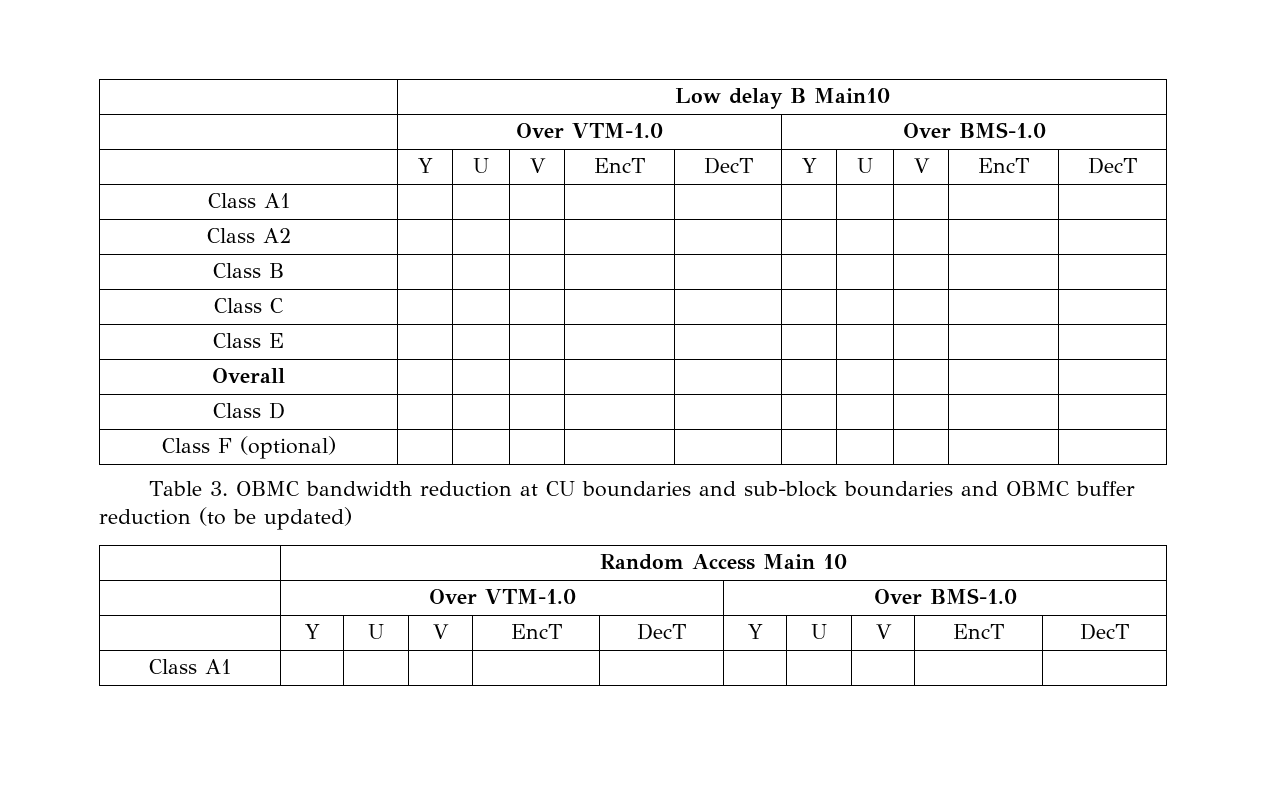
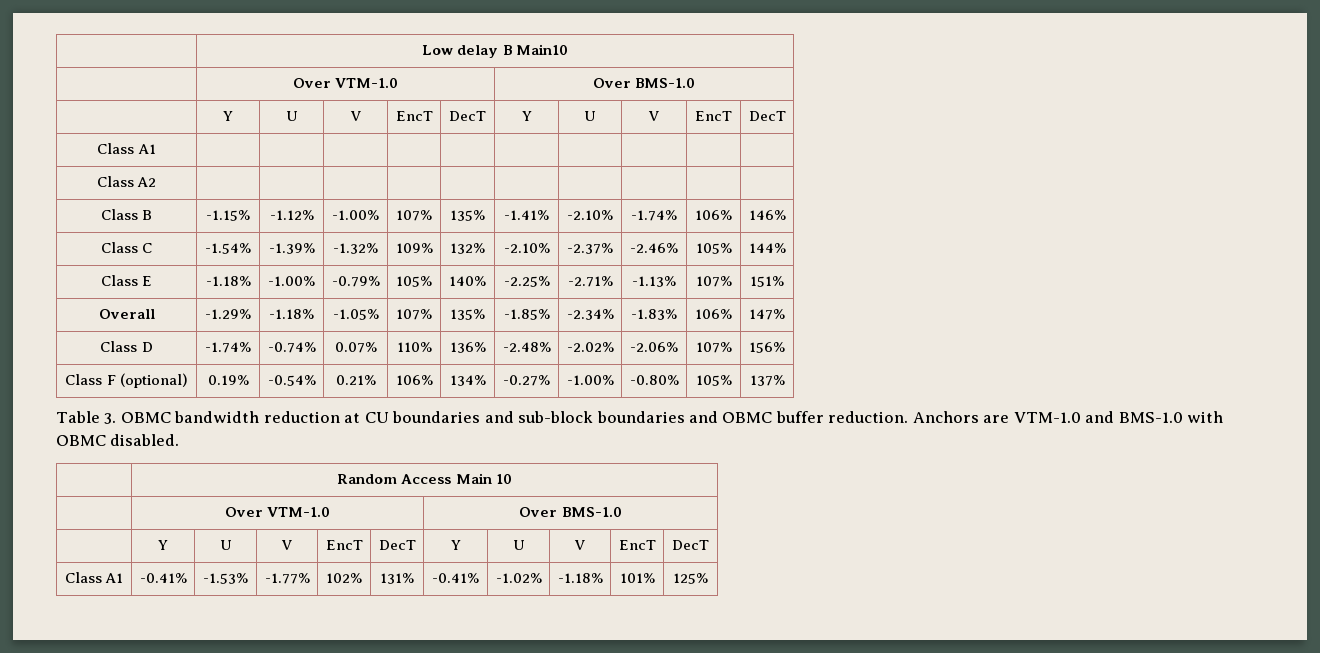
[214,298,283,313] [213,333,284,348] [212,368,285,383] [212,402,285,419] [161,436,336,459] | | | | | | | | | // Class C | | | | | | | | | | // Class E | | | | | | | | | | // Overall | | | | | | | | | | // Class D | | | | | | | | | | // Class F (optional) | | | | | | | | | | -> [206,210,250,221] [269,210,314,220] [332,210,379,220] [396,210,432,221] [450,210,485,221] [504,210,549,220] [567,210,613,220] [631,210,677,221] [695,210,732,220] [748,210,786,220] [100,242,153,253] [205,243,251,254] [268,243,315,254] [333,243,378,254] [395,243,433,253] [450,243,485,254] [503,243,550,253] [567,243,613,254] [630,243,678,253] [695,243,732,254] [748,243,786,253] [100,275,153,286] [205,276,251,286] [268,276,315,286] [331,276,380,287] [396,276,432,287] [449,276,486,286] [503,276,550,287] [567,276,613,287] [632,276,676,287] [695,276,732,287] [750,276,784,287] [98,309,155,319] [205,309,251,319] [269,309,314,319] [332,309,379,320] [396,309,432,320] [450,309,485,320] [503,309,550,320] [566,309,614,320] [631,309,677,320] [695,309,732,319] [749,309,785,320] [100,341,153,352] [205,342,251,353] [267,342,316,353] [334,342,377,353] [396,342,432,352] [449,342,486,353] [502,342,551,352] [566,342,614,352] [630,342,678,352] [695,342,732,353] [749,342,785,353] [65,373,188,388] [207,375,249,385] [267,375,316,386] [335,375,376,385] [395,375,433,385] [449,375,486,386] [503,375,550,386] [566,375,614,385] [629,375,679,385] [695,375,732,386] [749,375,785,386] -1.15% | -1.12% | -1.00% | 107% | 135% | -1.41% | -2.10% | -1.74% | 106% | 146% // Class C | -1.54% | -1.39% | -1.32% | 109% | 132% | -2.10% | -2.37% | -2.46% | 105% | 144% // Class E | -1.18% | -1.00% | -0.79% | 105% | 140% | -2.25% | -2.71% | -1.13% | 107% | 151% // Overall | -1.29% | -1.18% | -1.05% | 107% | 135% | -1.85% | -2.34% | -1.83% | 106% | 147% // Class D | -1.74% | -0.74% | 0.07% | 110% | 136% | -2.48% | -2.02% | -2.06% | 107% | 156% // Class F (optional) | 0.19% | -0.54% | 0.21% | 106% | 134% | -0.27% | -1.00% | -0.80% | 105% | 137%
[99,507,352,530] reduction (to be updated) -> [828,411,1224,423] [56,434,180,446] reduction. Anchors are VTM-1.0 and BMS-1.0 with OBMC disabled.
(231, 666) | | | | | | | | | -> [139,573,187,583] [203,573,248,584] [264,573,310,584] [326,573,362,583] [380,573,414,584] [432,573,479,583] [495,573,542,583] [557,573,603,583] [619,573,655,583] [673,573,708,584] -0.41% | -1.53% | -1.77% | 102% | 131% | -0.41% | -1.02% | -1.18% | 101% | 125%

